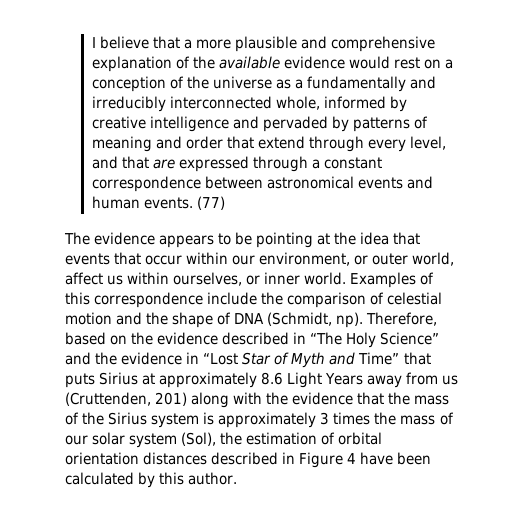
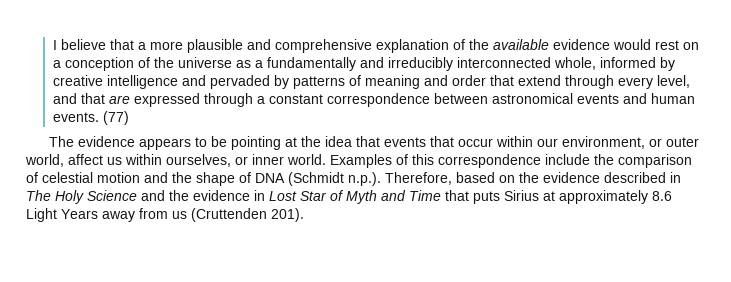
[267,312,364,328] (Schmidt, np). -> [288,172,381,186] (Schmidt n.p.).
[310,332,440,348] “The Holy Science” -> [26,190,137,204] The Holy Science
[203,353,239,365] “Lost -> [269,191,297,201] Lost
[358,352,400,365] Time” -> [409,190,441,201] Time
[65,392,450,408] [65,412,454,428] [65,432,383,448] [65,452,432,468] [65,472,238,488] (Cruttenden, 201) along with the evidence that the mass of the Sirius system is approximately 3 times the mass of our solar system (Sol), the estimation of orbital orientation distances described in Figure 4 have been calculated by this author. -> [191,208,304,222] (Cruttenden 201).

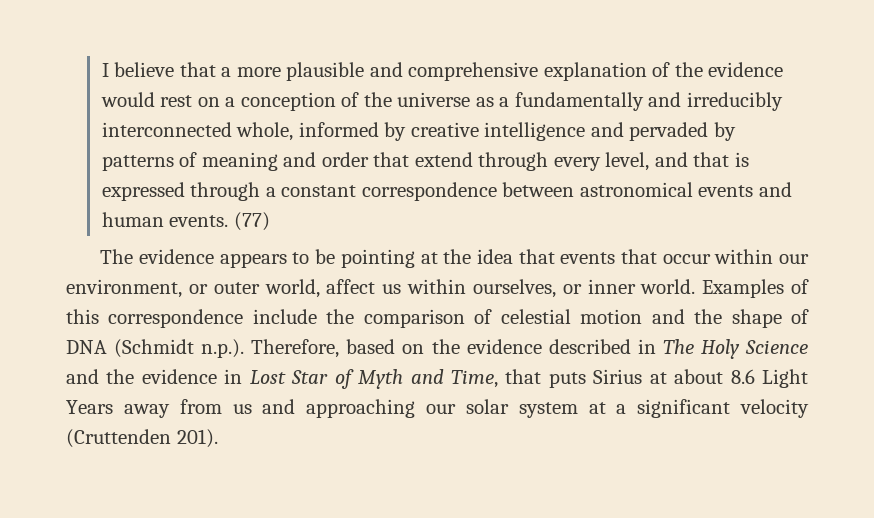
[492,39,549,50] available -> (703, 69) none
[108,95,130,104] are -> [735,152,750,167] is
[409,190,441,201] Time -> [450,370,498,388] Time,
[559,190,648,204] approximately -> [674,369,724,384] about
(187, 215) none -> [262,399,810,418] and approaching our solar system at a significant velocity

